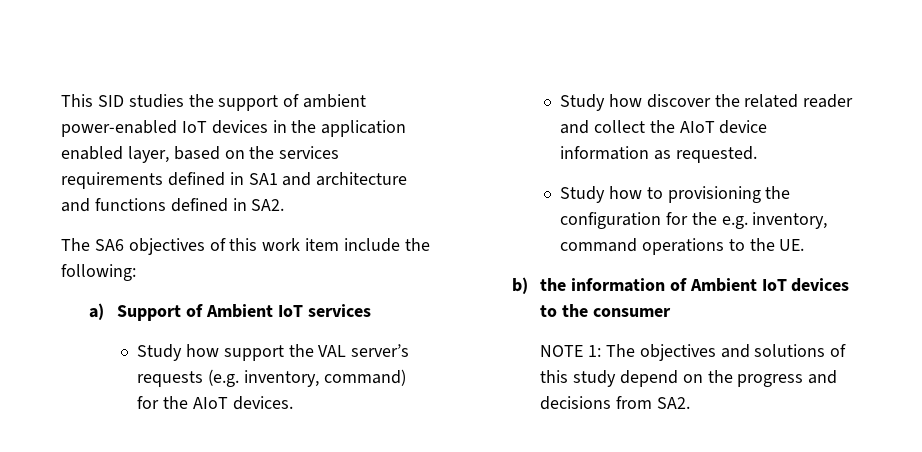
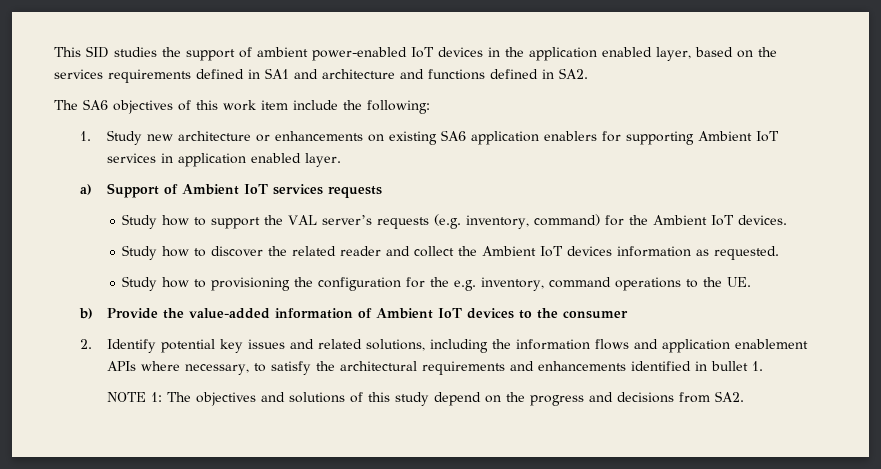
(136, 272) none -> [80,130,779,145] [106,153,341,167] // 1. Study new architecture or enhancements on existing SA6 application enablers for supporting Ambient IoT services in application enabled layer.
[136,344,219,361] // Study how -> [327,186,382,198] [122,214,207,229] requests // Study how to
[192,397,228,409] AIoT -> [653,215,735,226] Ambient IoT
(642, 100) none -> [194,248,207,257] to
[679,120,768,134] AIoT device -> [482,246,613,257] Ambient IoT devices
[540,278,567,291] the -> [106,308,270,319] Provide the value-added
(671, 312) none -> [80,339,808,353] [106,361,763,375] // 2. Identify potential key issues and related solutions, including the information flows and application enablement APIs where necessary, to satisfy the architectural requirements and enhancements identified in bullet 1.

